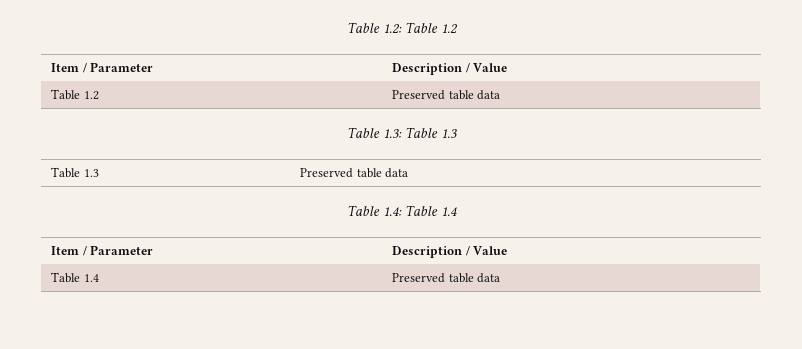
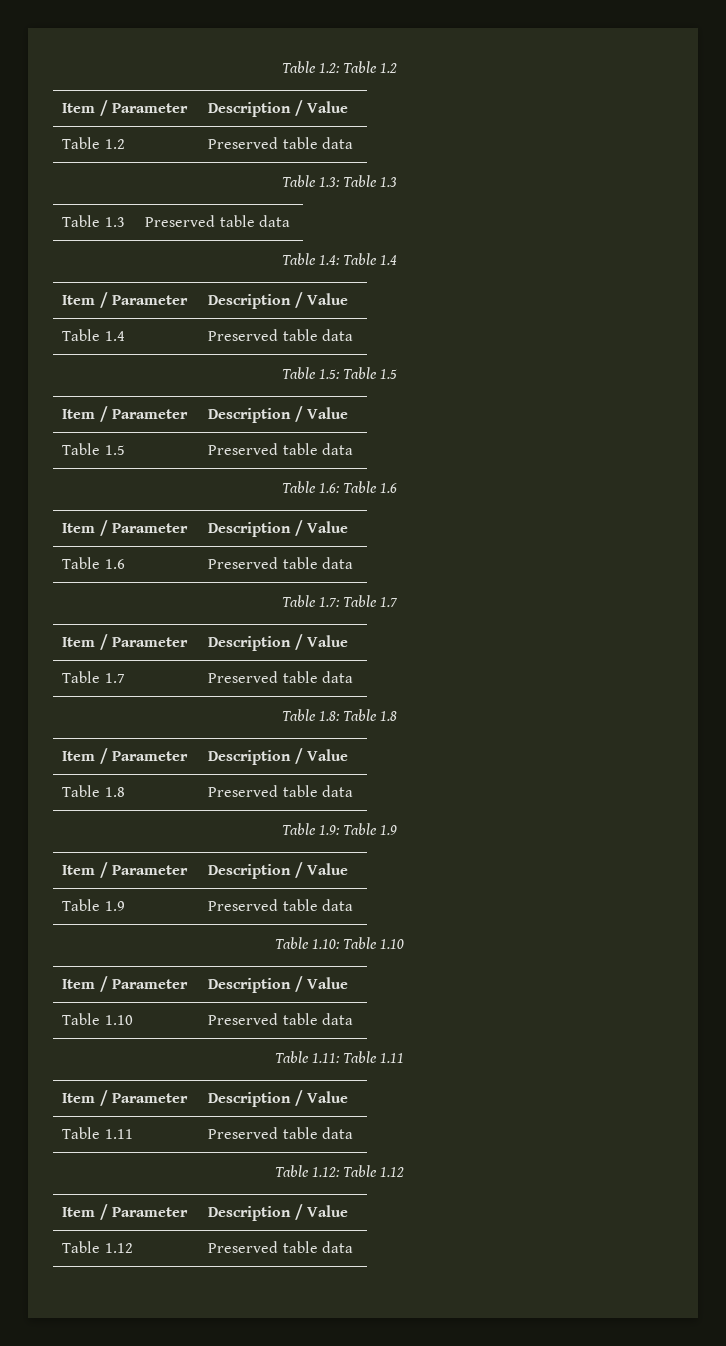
(501, 278) none -> [281,367,398,379] [62,406,188,422] [208,406,348,423] [62,443,125,455] [208,443,353,455] [281,481,398,493] [62,520,188,536] [208,520,348,537] [62,557,125,569] [208,557,353,569] [281,595,399,607] [62,634,188,650] [208,634,348,651] [62,671,125,683] [208,671,353,683] [281,709,398,721] [62,748,188,764] [208,748,348,765] [62,785,125,797] [208,785,353,797] [281,823,398,835] [62,862,188,878] [208,862,348,879] [62,899,125,911] [208,899,353,911] [274,937,405,949] [62,976,188,992] [208,976,348,993] [62,1013,133,1025] [208,1013,353,1025] [274,1051,405,1063] [62,1090,188,1106] [208,1090,348,1107] [62,1127,133,1139] [208,1127,353,1139] [274,1165,405,1177] [62,1204,188,1220] [208,1204,348,1221] [62,1241,133,1253] [208,1241,353,1253] // Table 1.5: Table 1.5 // Item / Parameter | Description / Value // Table 1.5 | Preserved table data // Table 1.6: Table 1.6 // Item / Parameter | Description / Value // Table 1.6 | Preserved table data // Table 1.7: Table 1.7 // Item / Parameter | Description / Value // Table 1.7 | Preserved table data // Table 1.8: Table 1.8 // Item / Parameter | Description / Value // Table 1.8 | Preserved table data // Table 1.9: Table 1.9 // Item / Parameter | Description / Value // Table 1.9 | Preserved table data // Table 1.10: Table 1.10 // Item / Parameter | Description / Value // Table 1.10 | Preserved table data // Table 1.11: Table 1.11 // Item / Parameter | Description / Value // Table 1.11 | Preserved table data // Table 1.12: Table 1.12 // Item / Parameter | Description / Value // Table 1.12 | Preserved table data

